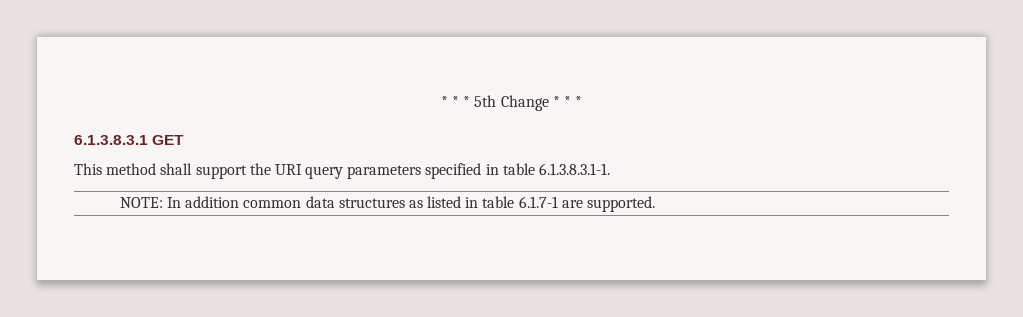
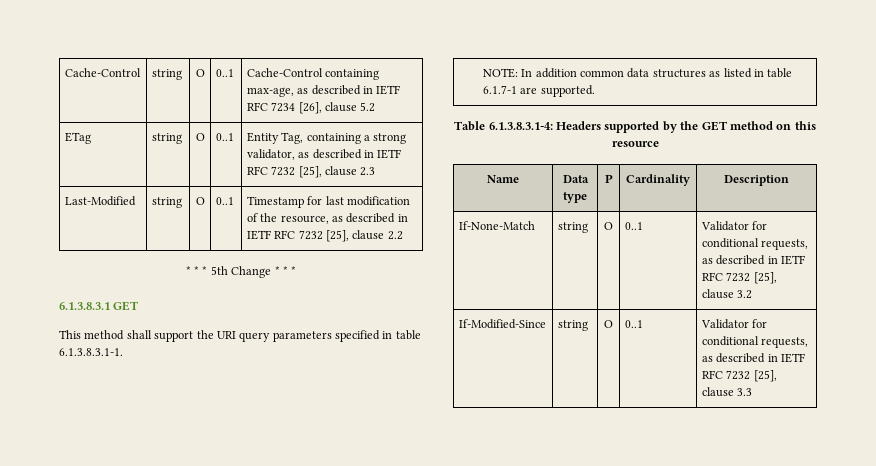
(440, 101) none -> [64,68,141,77] [151,69,182,80] [195,69,205,77] [215,69,234,77] [246,68,380,80] [246,85,401,97] [246,102,376,114] [64,132,91,144] [151,133,182,144] [195,133,205,141] [215,133,234,141] [246,132,407,144] [246,149,402,160] [246,166,376,178] [64,196,136,206] [151,197,182,208] [195,197,205,205] [215,197,234,205] [246,196,410,208] [246,213,408,224] [246,230,403,242] Cache-Control | string | O | 0..1 | Cache-Control containing max-age, as described in IETF RFC 7234 [26], clause 5.2 // ETag | string | O | 0..1 | Entity Tag, containing a strong validator, as described in IETF RFC 7232 [25], clause 2.3 // Last-Modified | string | O | 0..1 | Timestamp for last modification of the resource, as described in IETF RFC 7232 [25], clause 2.2 //
(655, 204) none -> [454,121,816,133] [611,141,659,147] [487,175,519,183] [562,175,589,183] [563,192,587,203] [604,174,613,183] [626,174,690,186] [724,175,789,186] [458,221,535,230] [557,222,588,233] [604,222,613,230] [624,222,643,230] [700,221,768,231] [701,238,809,250] [701,255,805,265] [701,272,777,284] [701,289,753,299] [458,319,546,329] [557,320,588,331] [604,320,613,328] [624,320,643,328] [700,319,768,329] [701,336,809,348] [701,353,805,363] [701,370,777,382] [701,387,753,397] // Table 6.1.3.8.3.1-4: Headers supported by the GET method on this resource // Name | Data type | P | Cardinality | Description // If-None-Match | string | O | 0..1 | Validator for conditional requests, as described in IETF RFC 7232 [25], clause 3.2 // If-Modified-Since | string | O | 0..1 | Validator for conditional requests, as described in IETF RFC 7232 [25], clause 3.3

